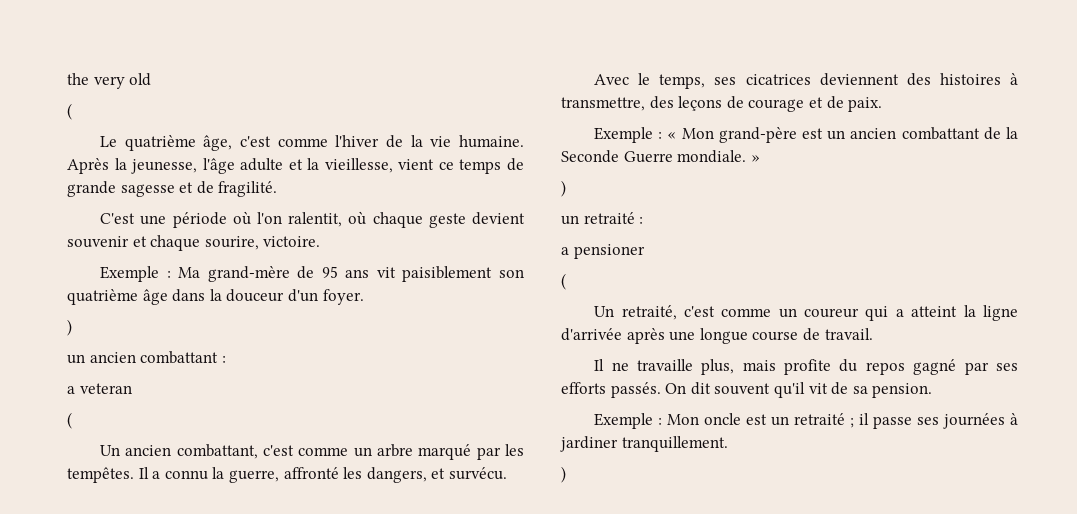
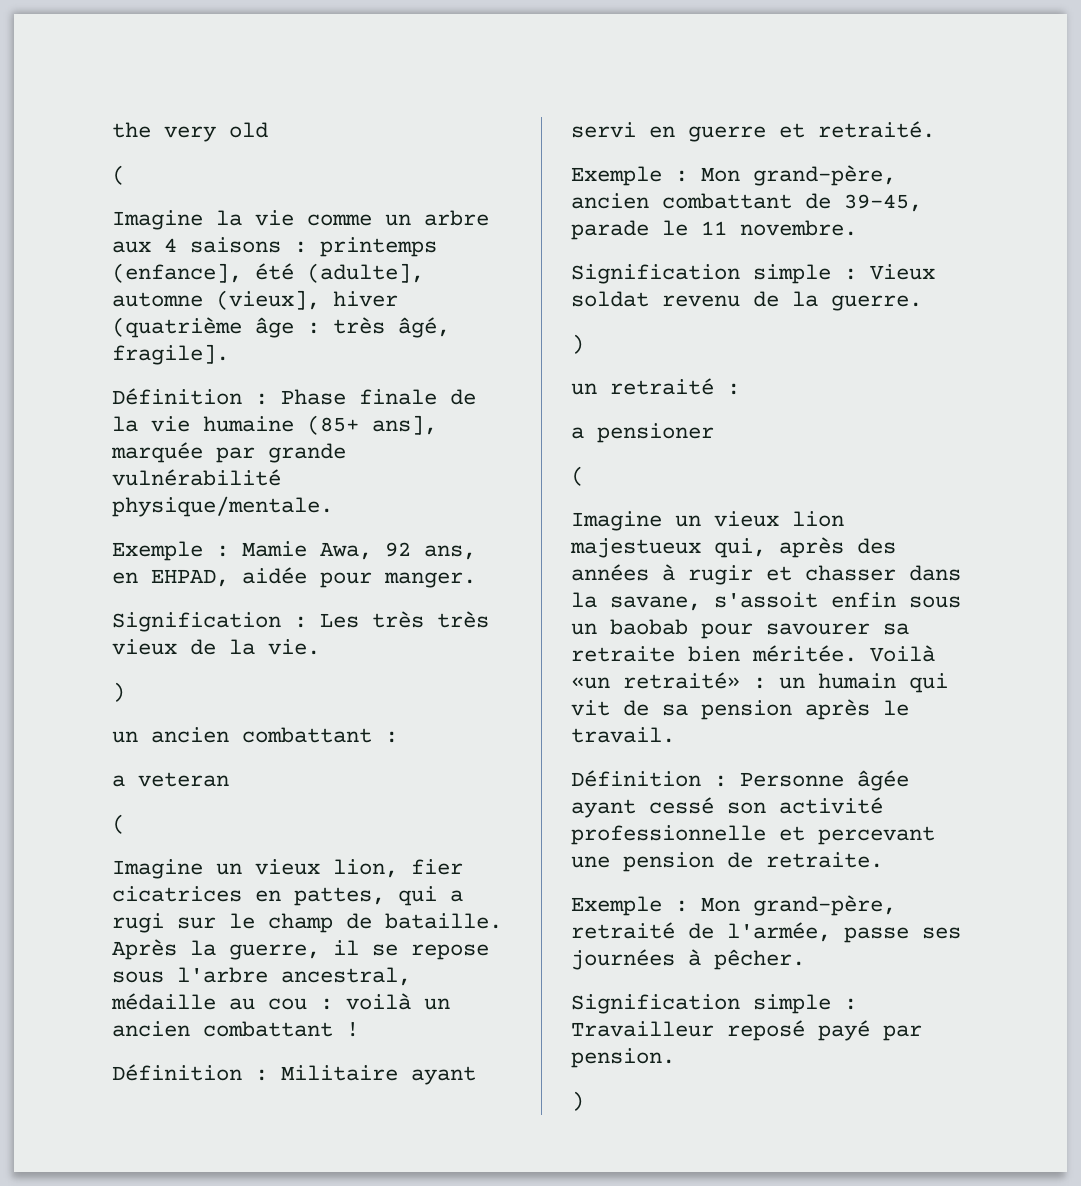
[100,135,524,151] [67,158,524,174] [67,181,278,197] [100,211,526,228] [67,235,321,251] [100,266,524,282] [67,289,364,305] Le quatrième âge, c'est comme l'hiver de la vie humaine. Après la jeunesse, l'âge adulte et la vieillesse, vient ce temps de grande sagesse et de fragilité. // C'est une période où l'on ralentit, où chaque geste devient souvenir et chaque sourire, victoire. // Exemple : Ma grand-mère de 95 ans vit paisiblement son quatrième âge dans la douceur d'un foyer. -> [112,210,489,230] [112,237,437,257] [112,263,424,283] [112,290,398,310] [112,317,450,338] [112,344,229,365] [112,388,476,405] [112,415,437,435] [111,442,346,463] [112,469,281,486] [112,496,333,517] [112,541,476,561] [112,567,476,588] [112,611,489,632] [112,639,320,655] Imagine la vie comme un arbre aux 4 saisons : printemps (enfance], été (adulte], automne (vieux], hiver (quatrième âge : très âgé, fragile]. // Définition : Phase finale de la vie humaine (85+ ans], marquée par grande vulnérabilité physique/mentale. // Exemple : Mamie Awa, 92 ans, en EHPAD, aidée pour manger. // Signification : Les très très vieux de la vie.
[100,444,524,460] [67,467,507,483] [594,73,1018,89] [561,96,883,112] [594,127,1018,143] [561,150,760,163] Un ancien combattant, c'est comme un arbre marqué par les tempêtes. Il a connu la guerre, affronté les dangers, et survécu. // Avec le temps, ses cicatrices deviennent des histoires à transmettre, des leçons de courage et de paix. // Exemple : « Mon grand-père est un ancien combattant de la Seconde Guerre mondiale. » -> [112,859,463,879] [112,886,463,906] [112,913,502,933] [112,939,489,960] [112,967,411,986] [111,993,450,1010] [112,1021,359,1037] [112,1064,476,1085] [571,121,935,142] [571,165,896,186] [571,193,922,212] [571,220,857,240] [571,264,935,284] [571,291,922,311] Imagine un vieux lion, fier cicatrices en pattes, qui a rugi sur le champ de bataille. Après la guerre, il se repose sous l'arbre ancestral, médaille au cou : voilà un ancien combattant ! // Définition : Militaire ayant servi en guerre et retraité. // Exemple : Mon grand-père, ancien combattant de 39-45, parade le 11 novembre. // Signification simple : Vieux soldat revenu de la guerre.
[594,305,1018,321] [561,328,873,344] [594,359,1018,375] [561,382,933,398] [594,413,1018,429] [560,436,728,452] Un retraité, c'est comme un coureur qui a atteint la ligne d'arrivée après une longue course de travail. // Il ne travaille plus, mais profite du repos gagné par ses efforts passés. On dit souvent qu'il vit de sa pension. // Exemple : Mon oncle est un retraité ; il passe ses journées à jardiner tranquillement. -> [571,511,844,531] [570,537,896,558] [571,564,961,585] [571,592,961,611] [571,619,909,639] [571,645,935,662] [571,672,948,693] [571,699,909,720] [571,727,675,743] [571,770,909,791] [571,797,883,818] [571,825,935,845] [571,852,883,872] [571,895,896,916] [571,922,961,943] [571,949,805,970] [571,994,857,1014] [571,1020,922,1041] [571,1048,675,1068] Imagine un vieux lion majestueux qui, après des années à rugir et chasser dans la savane, s'assoit enfin sous un baobab pour savourer sa retraite bien méritée. Voilà «un retraité» : un humain qui vit de sa pension après le travail. // Définition : Personne âgée ayant cessé son activité professionnelle et percevant une pension de retraite. // Exemple : Mon grand-père, retraité de l'armée, passe ses journées à pêcher. // Signification simple : Travailleur reposé payé par pension.

